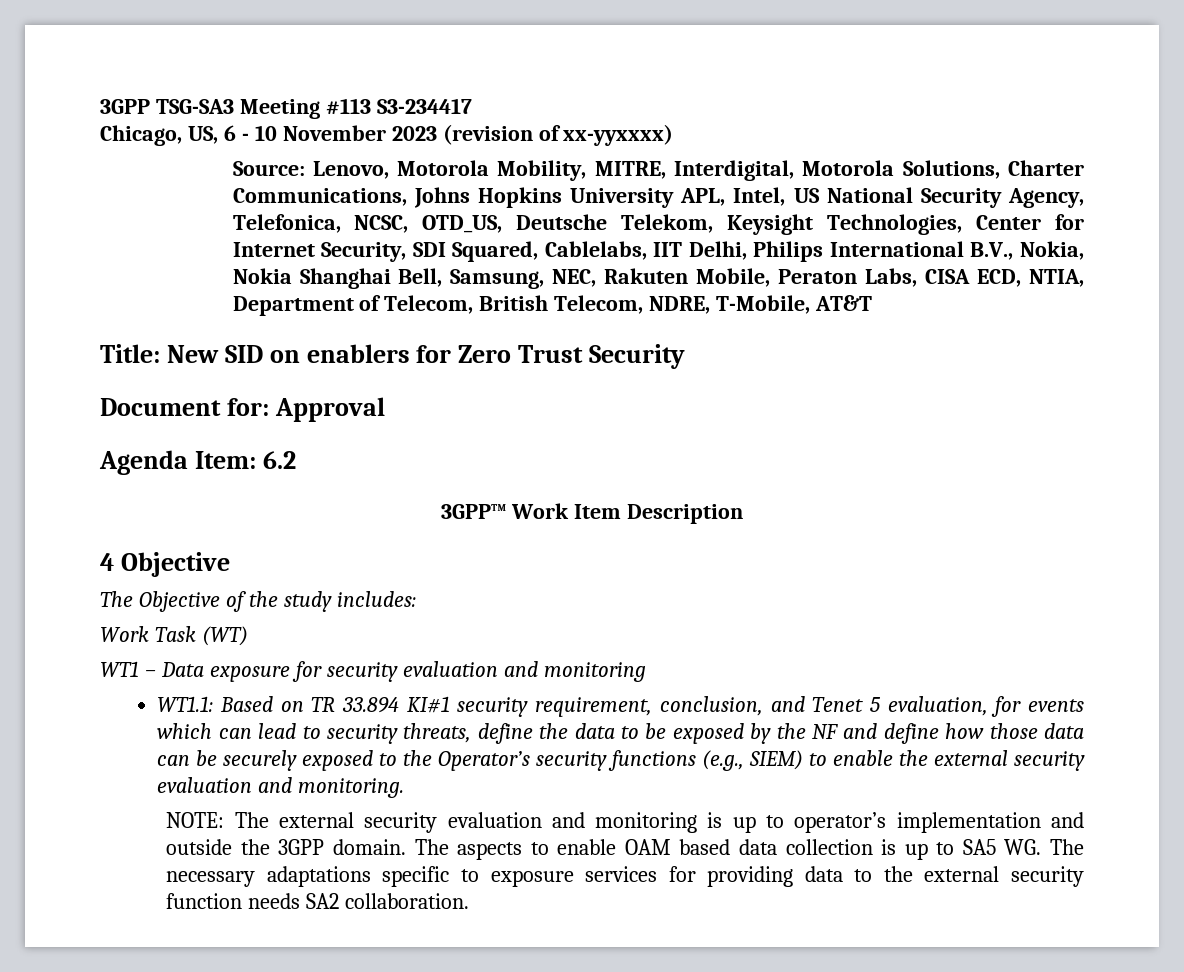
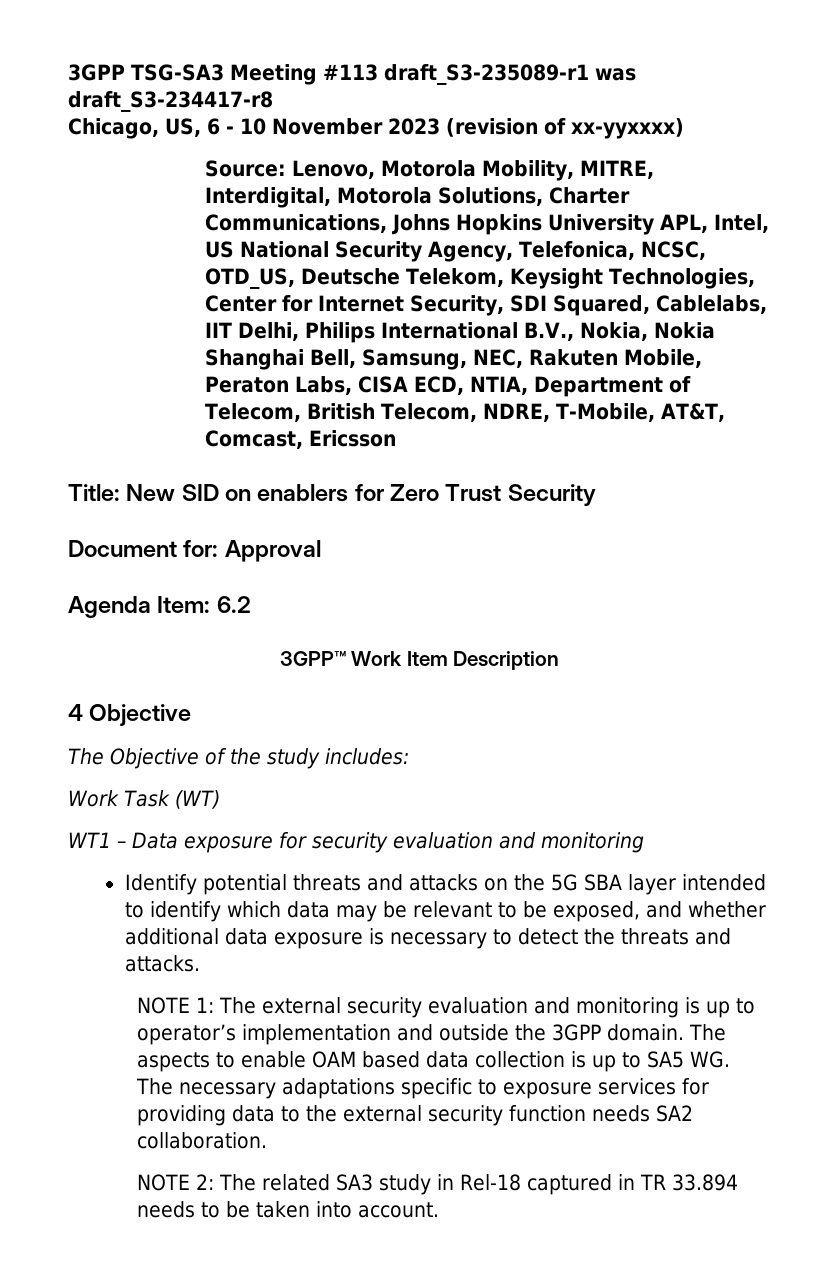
[376,98,472,114] S3-234417 -> [384,64,636,85] [68,91,273,112] draft_S3-235089-r1 was draft_S3-234417-r8
[815,295,873,311] AT&T -> [660,403,725,422] [205,430,397,449] AT&T, Comcast, Ericsson
[157,696,1084,717] [157,723,1085,744] [157,750,1085,771] [157,777,405,798] [166,812,225,828] WT1.1: Based on TR 33.894 KI#1 security requirement, conclusion, and Tenet 5 evaluation, for events which can lead to security threats, define the data to be exposed by the NF and define how those data can be securely exposed to the Operator’s security functions (e.g., SIEM) to enable the external security evaluation and monitoring. // NOTE: -> [124,874,766,895] [124,901,766,922] [124,928,731,949] [124,955,200,972] [136,997,214,1014] Identify potential threats and attacks on the 5G SBA layer intended to identify which data may be relevant to be exposed, and whether additional data exposure is necessary to detect the threats and attacks. // NOTE 1:
(470, 901) none -> [136,1174,738,1195] [136,1201,439,1218] // NOTE 2: The related SA3 study in Rel-18 captured in TR 33.894 needs to be taken into account.

